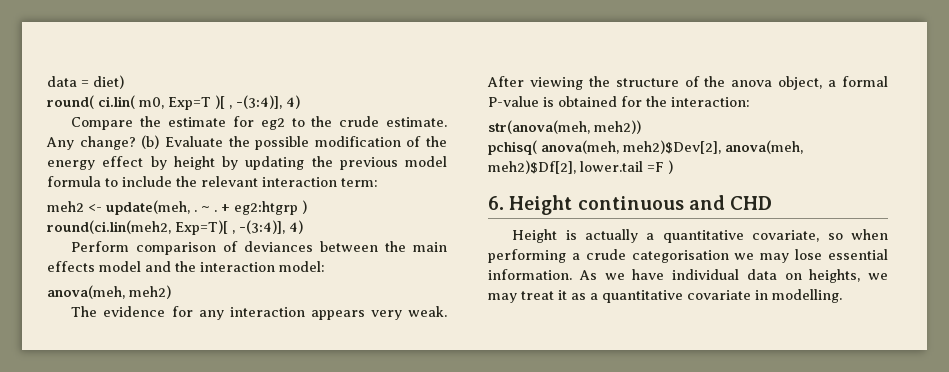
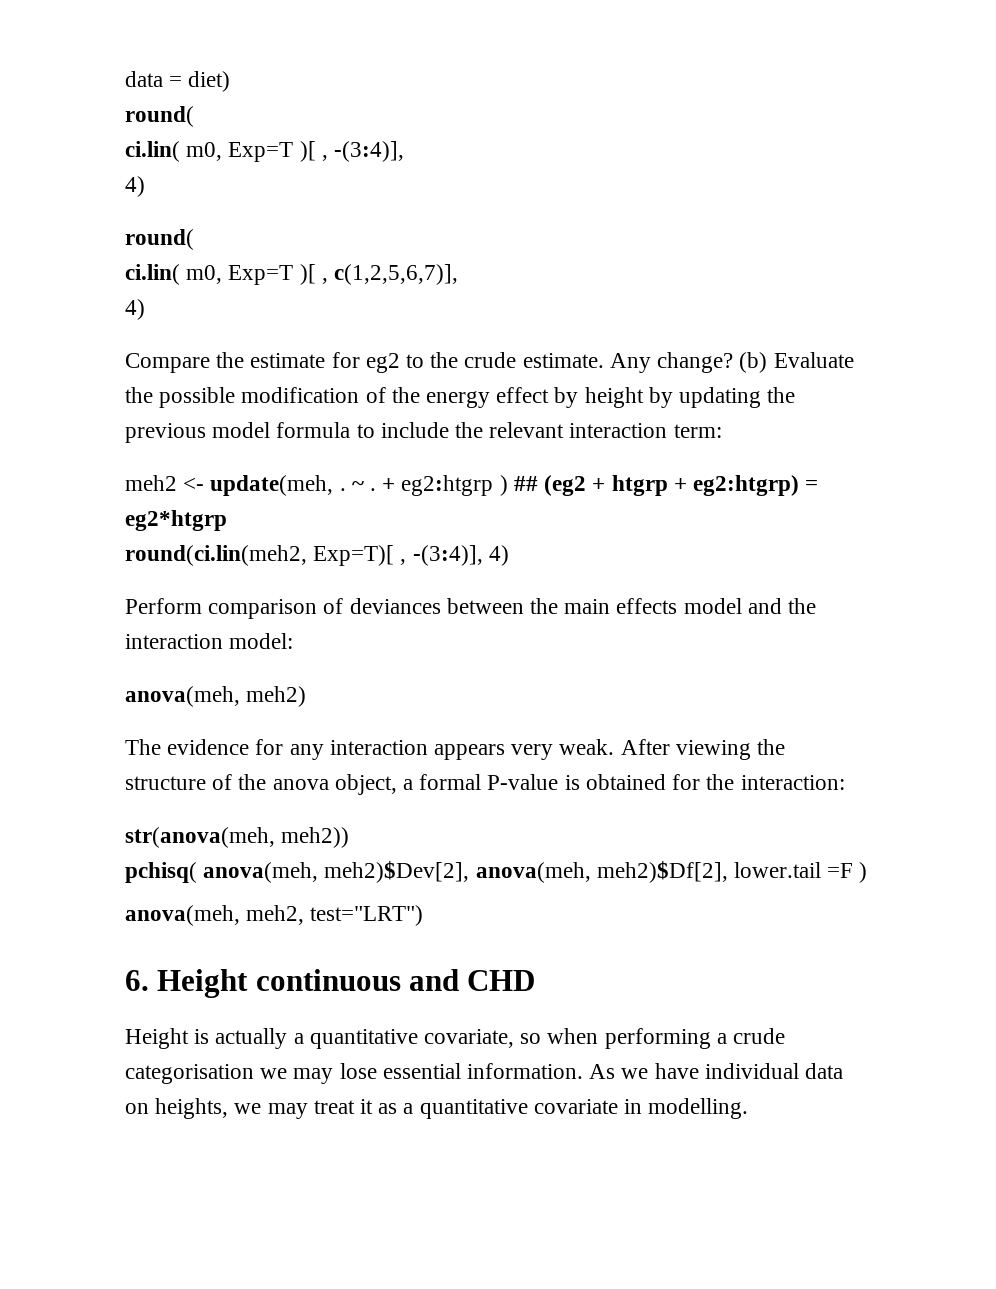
(94, 102) none -> (194, 116) //
(282, 102) none -> [125,176,145,197] [125,229,194,250] [125,264,459,285] // 4) // round( // ci.lin( m0, Exp=T )[ , c(1,2,5,6,7)], //
(307, 207) none -> [513,475,819,496] [125,510,227,531] ## (eg2 + htgrp + eg2:htgrp) = eg2*htgrp
(673, 167) none -> [125,905,424,926] // anova(meh, meh2, test="LRT")

